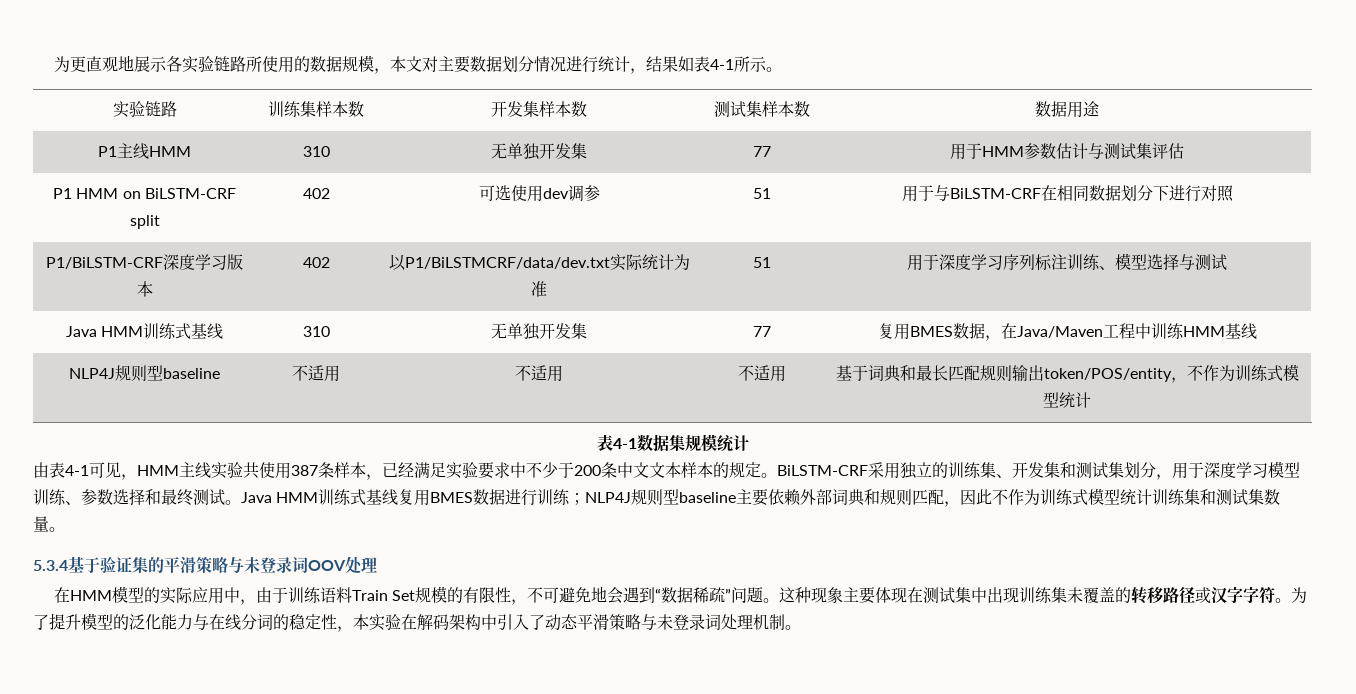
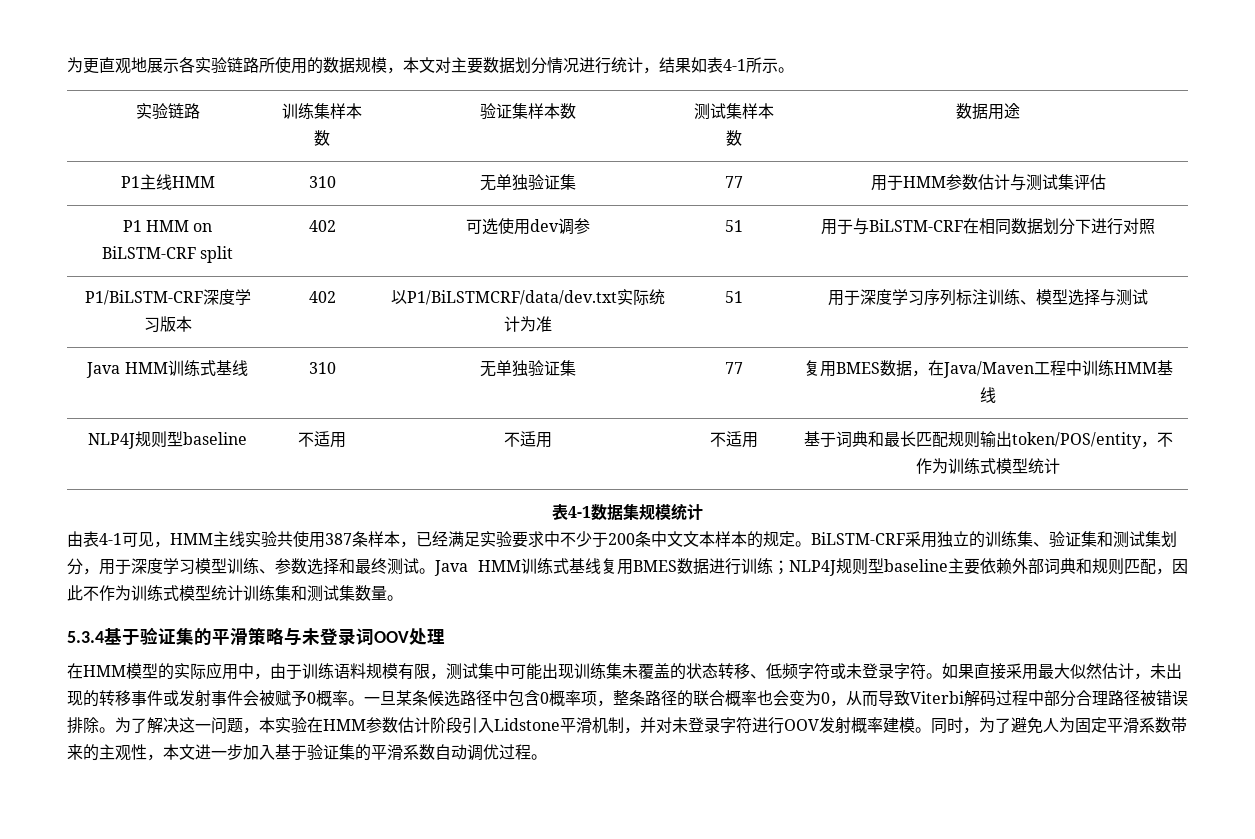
[491,101,523,117] 开发 -> [480,103,512,119] 验证
[539,143,571,159] 开发 -> [528,174,560,190] 验证
[539,323,571,339] 开发 -> [528,360,560,376] 验证
[1012,462,1044,478] 开发 -> [1049,531,1081,547] 验证
[351,586,924,605] Train Set规模的有限性，不可避免地会遇到“数据稀疏”问题。这种现象主要体现在 -> [366,663,446,680] 规模有限，
(988, 595) none -> [510,663,542,680] 可能
[1131,586,1308,604] [33,613,785,632] 转移路径或汉字字符。为了提升模型的泛化能力与在线分词的稳定性，本实验在解码架构中引入了动态平滑策略与未登录词处理机制 -> [686,663,1182,680] [67,690,1188,707] [67,717,1187,734] [67,744,531,761] 状态转移、低频字符或未登录字符。如果直接采用最大似然估计，未出现的转移事件或发射事件会被赋予0概率。一旦某条候选路径中包含0概率项，整条路径的联合概率也会变为0，从而导致Viterbi解码过程中部分合理路径被错误排除。为了解决这一问题，本实验在HMM参数估计阶段引入Lidstone平滑机制，并对未登录字符进行OOV发射概率建模。同时，为了避免人为固定平滑系数带来的主观性，本文进一步加入基于验证集的平滑系数自动调优过程

